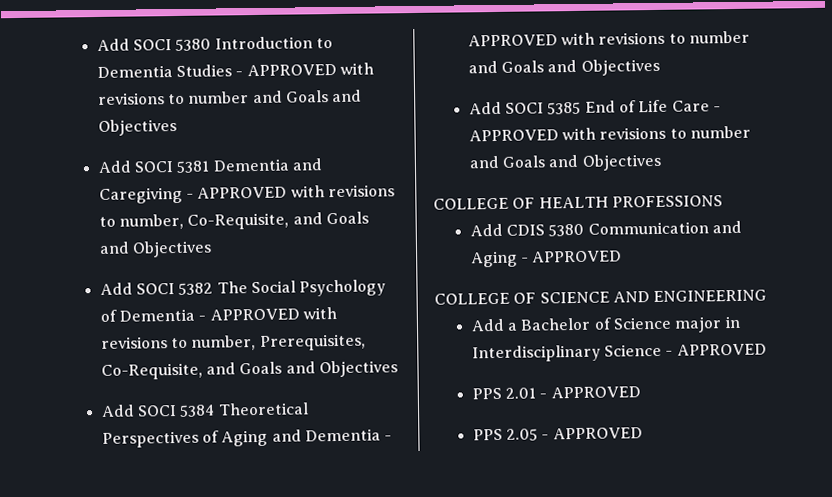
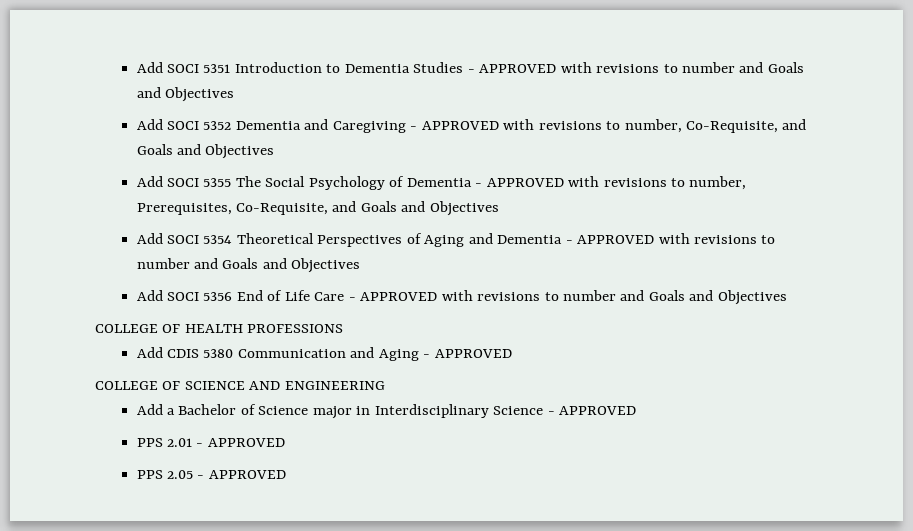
[96,38,212,52] Add SOCI 5380 -> [136,62,231,73] Add SOCI 5351
[176,160,211,173] 5381 -> [203,121,232,130] 5352
[178,282,214,295] 5382 -> [203,178,232,187] 5355
[179,404,216,417] 5384 -> [203,235,233,244] 5354
[547,101,582,115] 5385 -> [203,292,233,301] 5356

